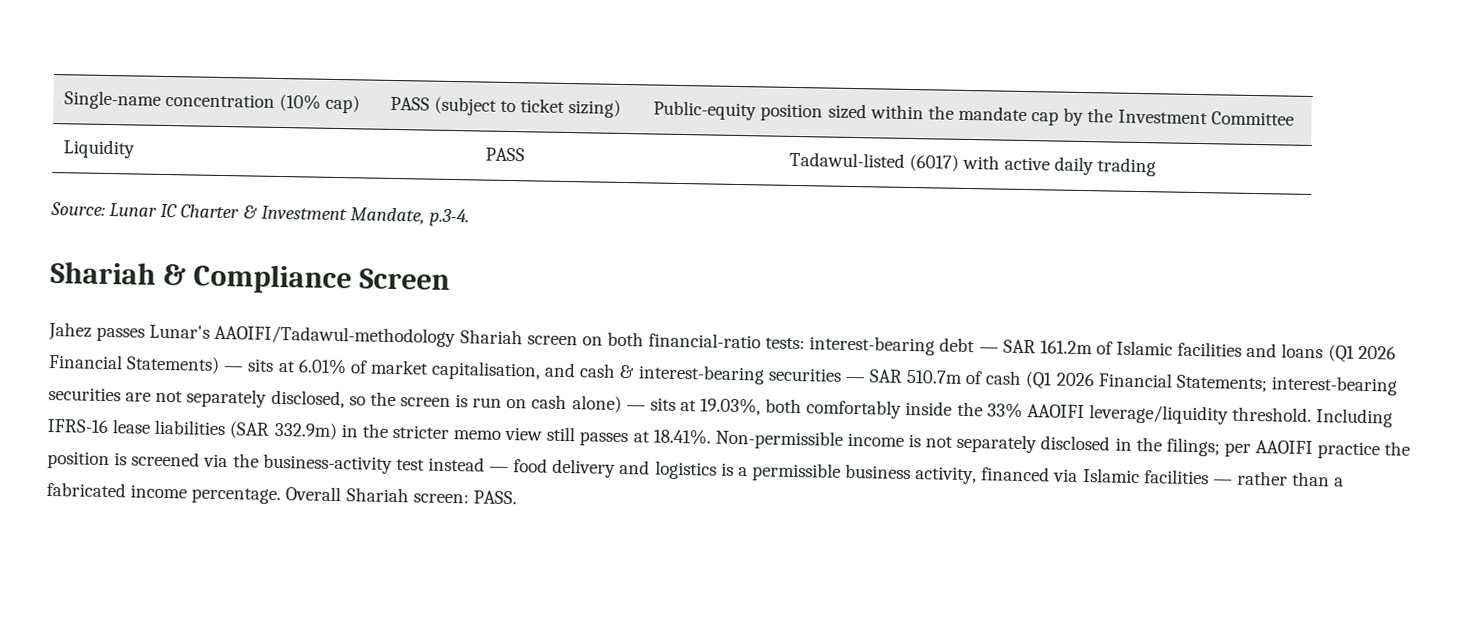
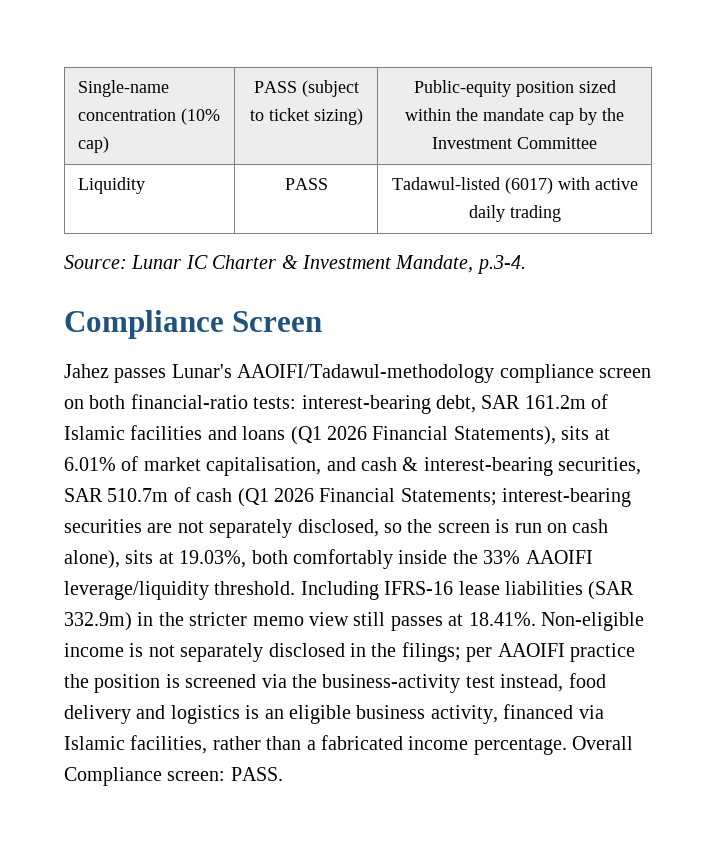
[50,261,186,286] Shariah & -> (526, 264) none
[459,329,523,345] Shariah -> [499,364,594,383] compliance
[939,337,999,353] debt — -> [436,395,476,413] debt,
[126,355,244,374] Statements) — -> [453,426,556,445] Statements),
[767,367,865,383] securities — -> [558,457,642,475] securities,
[571,395,646,413] alone) — -> [64,550,120,569] alone),
[714,429,843,450] Non-permissible -> [540,612,644,631] Non-eligible
[427,456,510,473] instead — -> [500,674,564,692] instead,
[737,462,841,482] a permissible -> [264,705,351,724] an eligible
[1143,469,1233,485] facilities — -> [130,735,208,754] facilities,
[345,487,409,503] Shariah -> [64,767,162,786] Compliance

